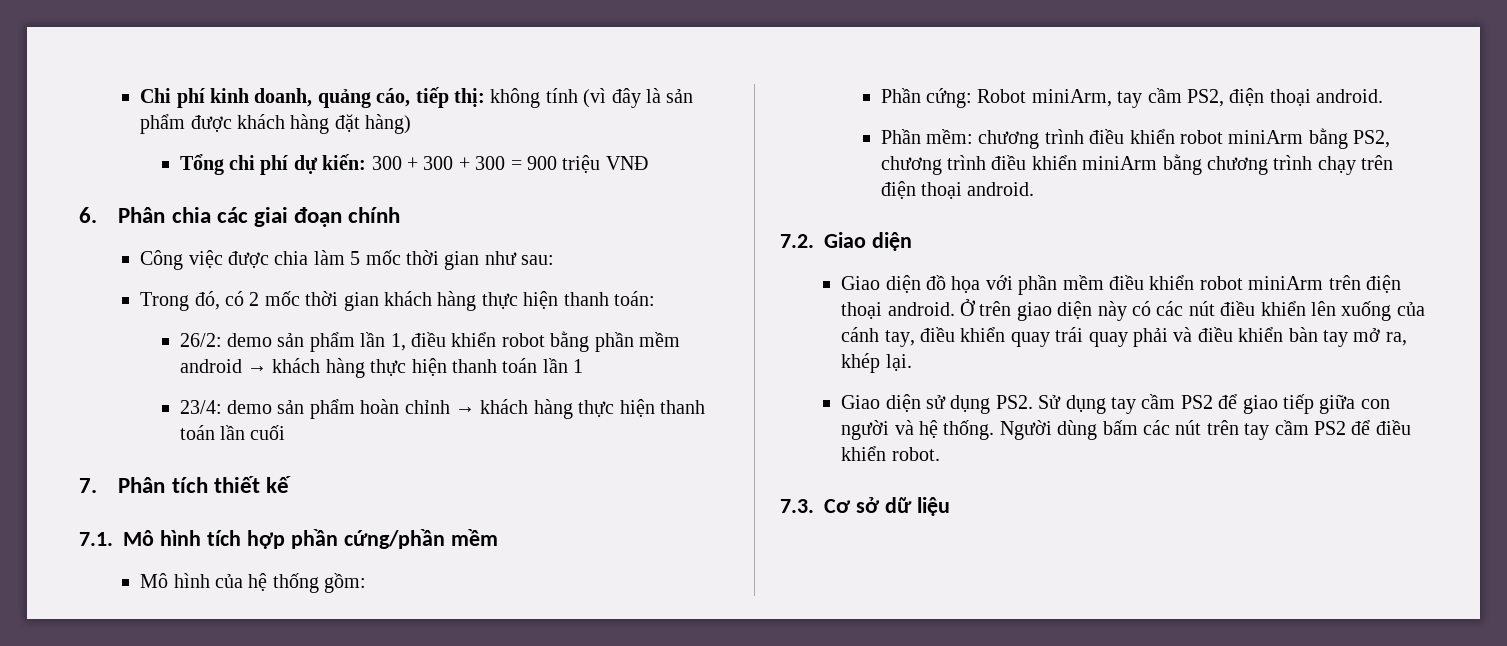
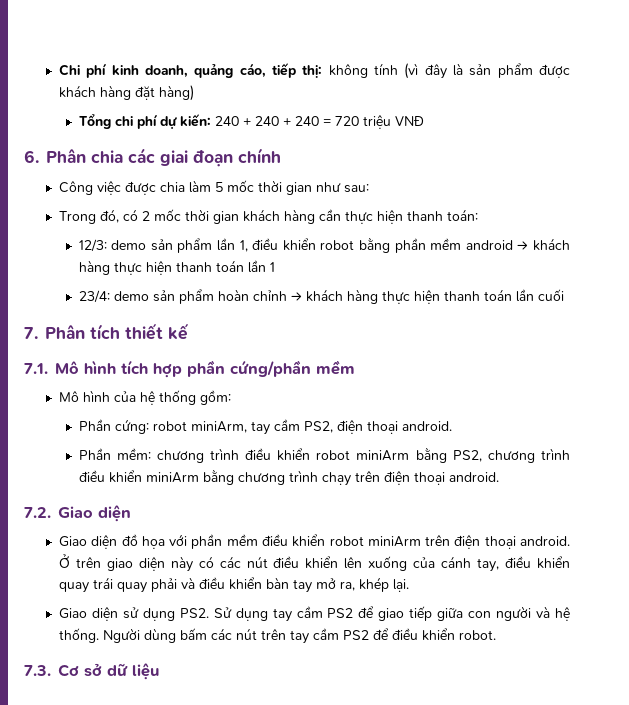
[371,156,557,170] 300 + 300 + 300 = 900 -> [214,116,359,126] 240 + 240 + 240 = 720
(477, 301) none -> [318,209,341,221] cần
[179,333,222,347] 26/2: -> [78,239,107,252] 12/3:
[977,89,1027,103] Robot -> [152,421,187,431] robot

